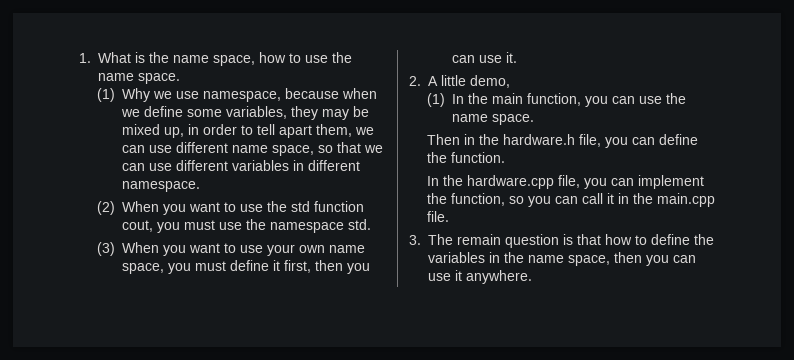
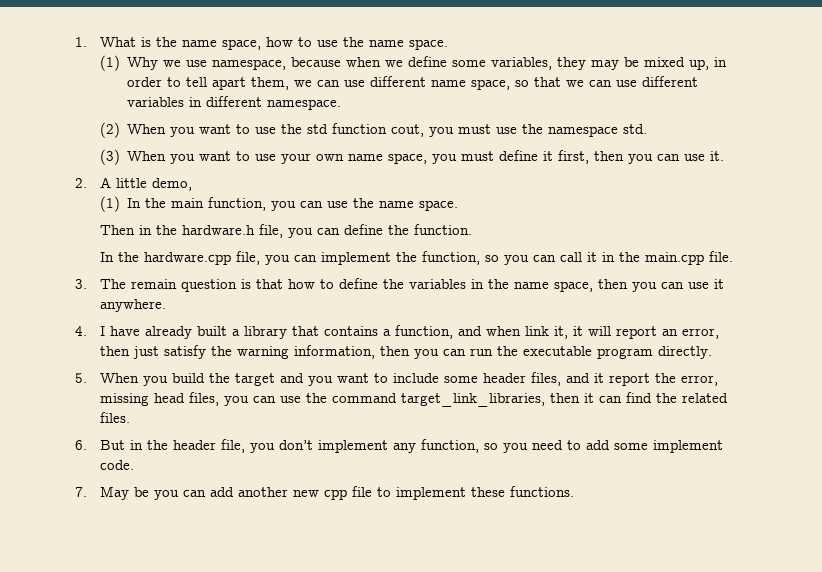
(532, 277) none -> [75,325,719,339] [99,345,712,359] [75,372,718,386] [99,392,728,407] [99,412,130,423] [75,439,723,453] [99,460,134,470] [75,486,574,500] // 4. I have already built a library that contains a function, and when link it, it will report an error, then just satisfy the warning information, then you can run the executable program directly. // 5. When you build the target and you want to include some header files, and it report the error, missing head files, you can use the command target_link_libraries, then it can find the related files. // 6. But in the header file, you don’t implement any function, so you need to add some implement code. // 7. May be you can add another new cpp file to implement these functions.

